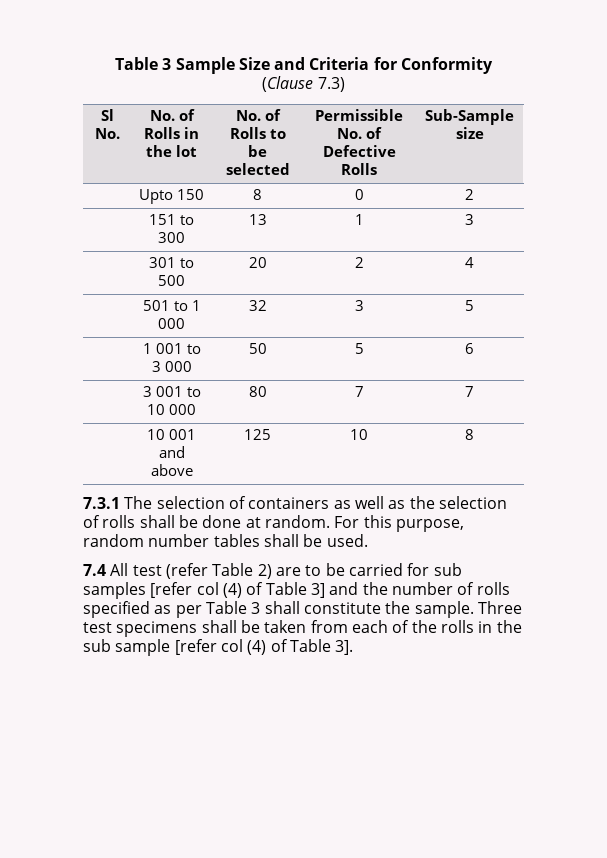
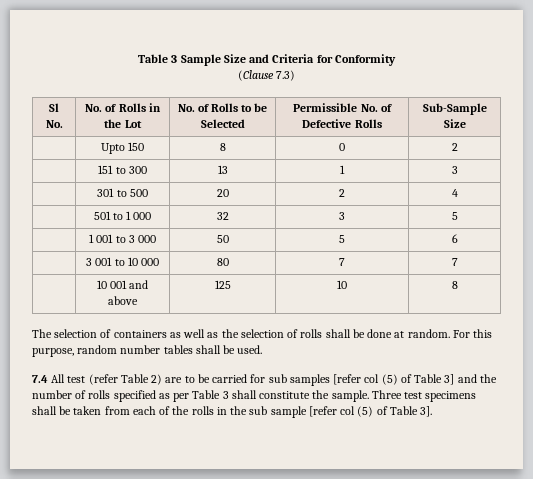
[176,145,197,157] lot -> [124,120,142,128] Lot
[225,163,290,175] selected -> [200,119,245,128] Selected
[455,127,484,139] size -> [443,119,466,128] Size
[83,497,120,509] 7.3.1 -> (458, 285) none
[222,583,242,598] (4) -> [381,374,398,385] (5)
[247,640,267,655] (4) -> [357,406,374,417] (5)

